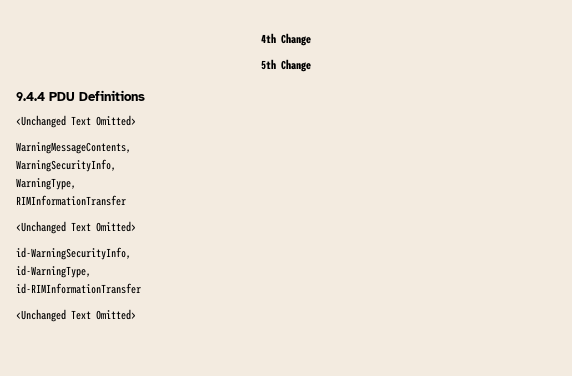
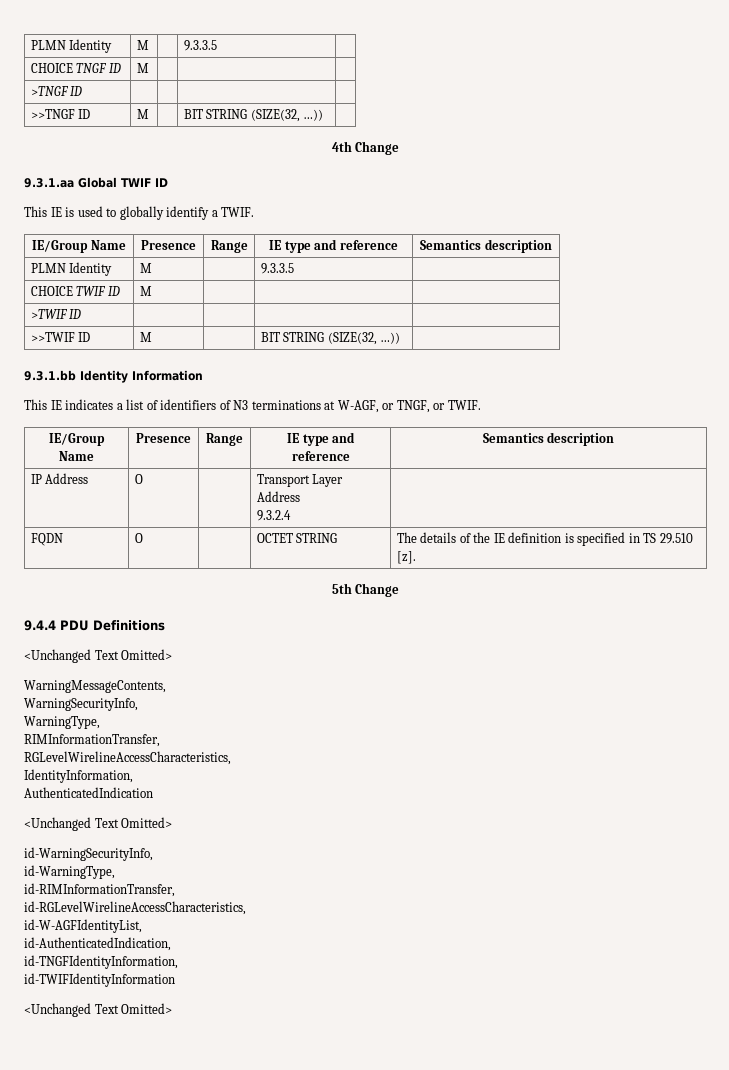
[261,33,311,46] 4th Change -> [30,39,113,53] [136,40,149,50] [183,40,217,51] [30,63,121,73] [136,63,149,73] [30,86,83,96] [30,109,91,119] [136,109,149,119] [183,109,324,122] [331,141,400,155] [24,177,168,188] [24,206,255,220] [32,240,126,253] [141,240,196,250] [210,240,248,253] [269,239,398,253] [420,239,552,253] [30,262,113,276] [139,263,152,273] [260,263,294,274] [30,286,120,296] [139,286,152,296] [30,309,82,319] [30,332,91,342] [139,332,152,342] [260,332,401,345] [24,370,203,383] [24,399,481,413] [49,433,105,446] [59,451,94,461] [136,433,191,443] [206,433,243,446] [286,432,356,446] [291,451,350,461] [482,432,615,446] [30,473,89,484] [134,474,143,484] [256,474,344,487] [256,491,300,502] [256,510,291,521] [30,533,63,546] [134,533,143,543] [256,533,338,543] [396,532,693,546] [396,551,416,564] PLMN Identity | M | | 9.3.3.5 | // CHOICE TNGF ID | M | | | // >TNGF ID | | | | // >>TNGF ID | M | | BIT STRING (SIZE(32, …)) | // 4th Change // 9.3.1.aa Global TWIF ID // This IE is used to globally identify a TWIF. // IE/Group Name | Presence | Range | IE type and reference | Semantics description // PLMN Identity | M | | 9.3.3.5 | // CHOICE TWIF ID | M | | | // >TWIF ID | | | | // >>TWIF ID | M | | BIT STRING (SIZE(32, …)) | // 9.3.1.bb Identity Information // This IE indicates a list of identifiers of N3 terminations at W-AGF, or TNGF, or TWIF. // IE/Group Name | Presence | Range | IE type and reference | Semantics description // IP Address | O | | Transport Layer Address // 9.3.2.4 | // FQDN | O | | OCTET STRING | The details of the IE definition is specified in TS 29.510 [z].
[16,195,126,206] RIMInformationTransfer -> [24,734,160,747] [24,751,231,765] [24,769,133,783] [24,787,153,798] RIMInformationTransfer, // RGLevelWirelineAccessCharacteristics, // IdentityInformation, // AuthenticatedIndication
[16,283,141,294] id-RIMInformationTransfer -> [24,883,175,897] [24,901,246,915] [24,919,142,933] [24,937,171,951] [24,955,178,969] [24,973,175,987] id-RIMInformationTransfer, // id-RGLevelWirelineAccessCharacteristics, // id-W-AGFIdentityList, // id-AuthenticatedIndication, // id-TNGFIdentityInformation, // id-TWIFIdentityInformation

